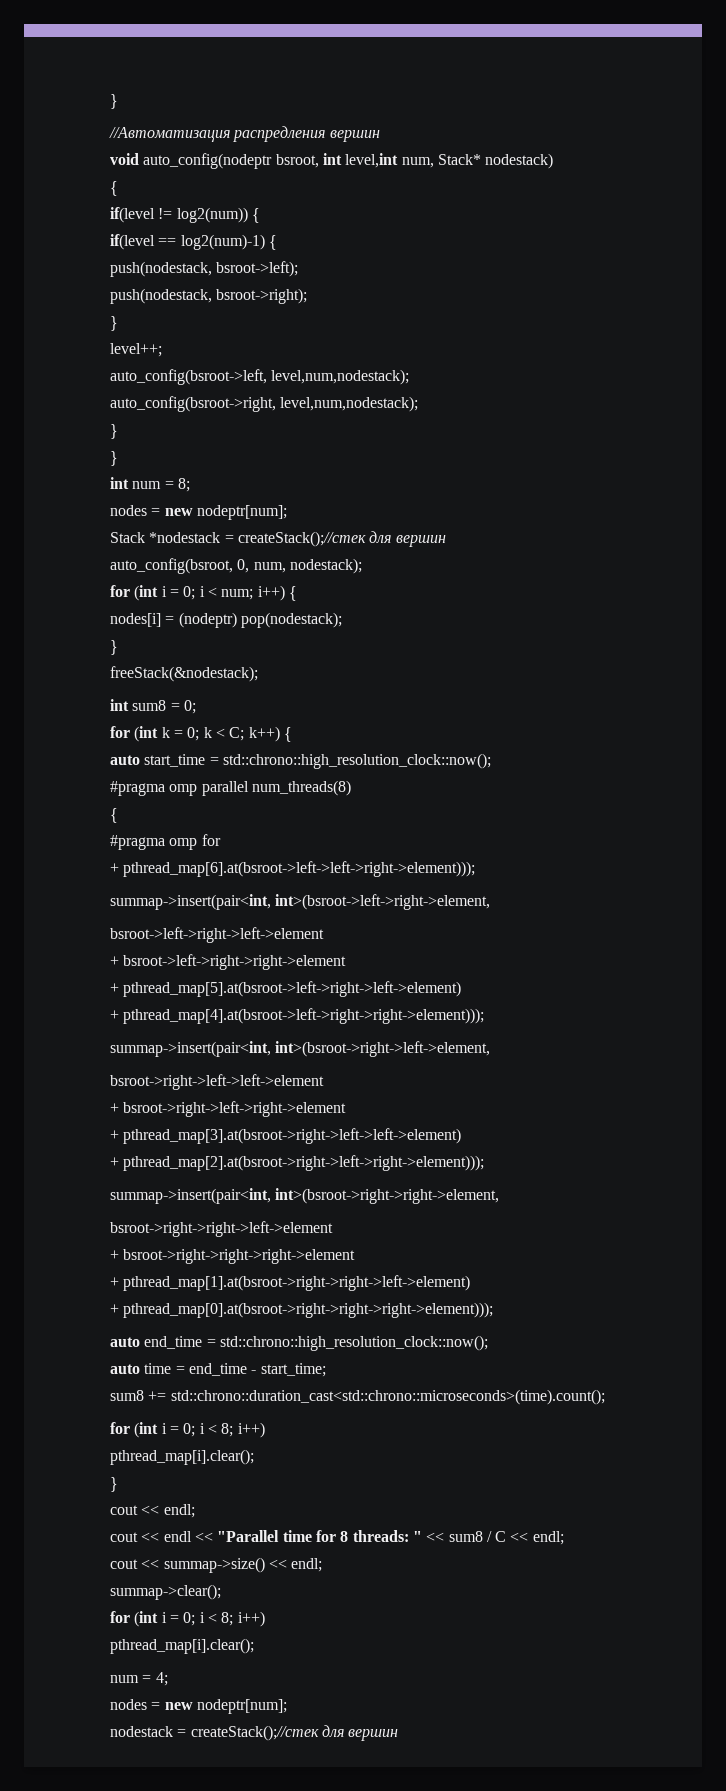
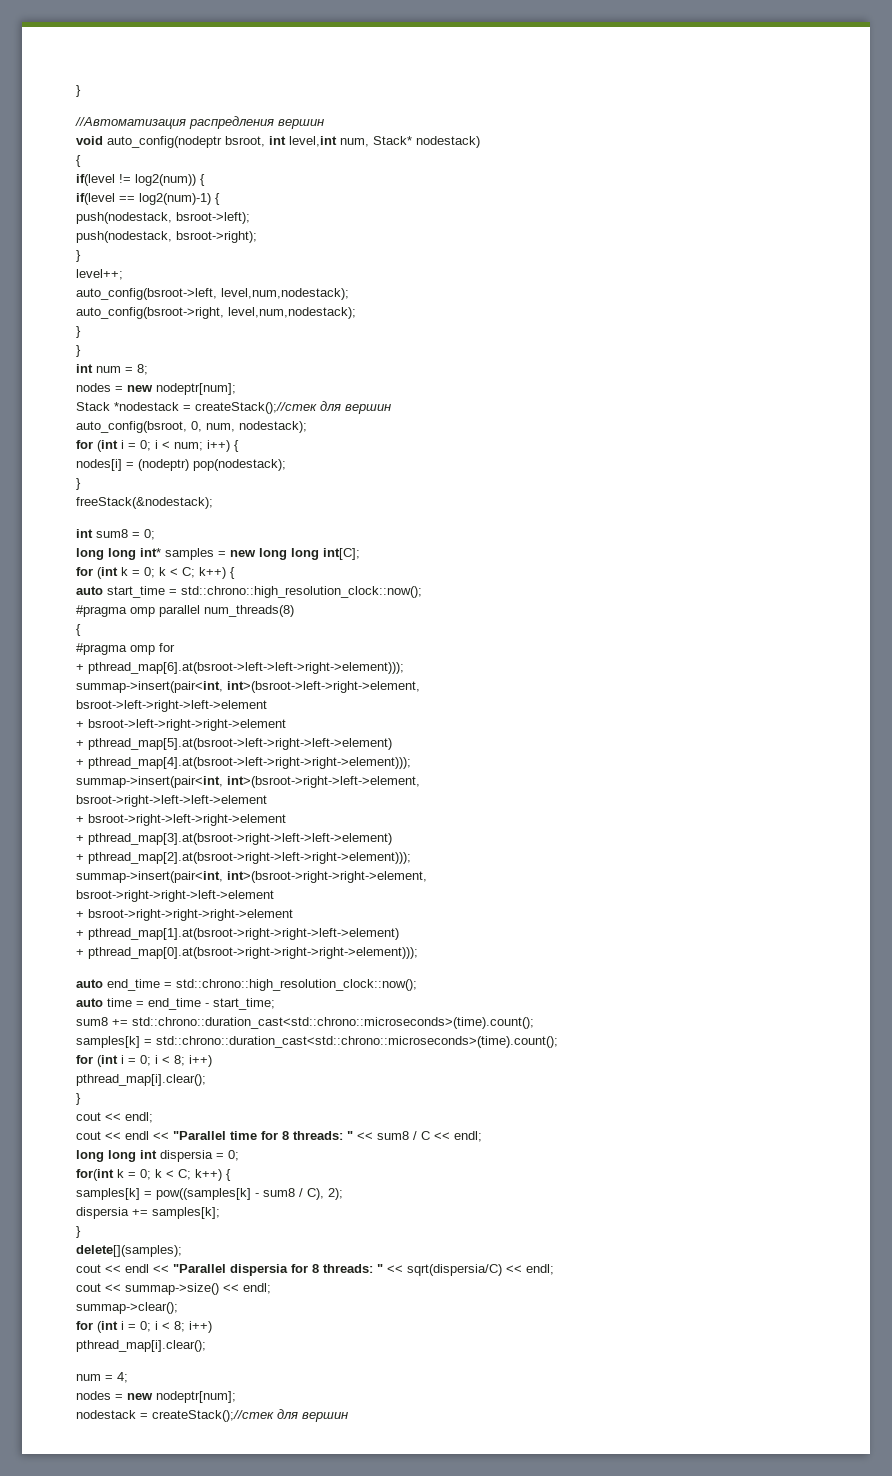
(196, 707) none -> [76,548,360,560] // long long int* samples = new long long int[C];
(605, 1397) none -> [76,1036,558,1048] // samples[k] = std::chrono::duration_cast<std::chrono::microseconds>(time).count();
(564, 1538) none -> [76,1150,239,1162] [76,1169,231,1181] [76,1188,343,1200] [76,1207,220,1219] [76,1226,81,1238] [76,1245,182,1257] [76,1264,554,1276] // long long int dispersia = 0; // for(int k = 0; k < C; k++) { // samples[k] = pow((samples[k] - sum8 / C), 2); // dispersia += samples[k]; // } // delete[](samples); // cout << endl << "Parallel dispersia for 8 threads: " << sqrt(dispersia/C) << endl;

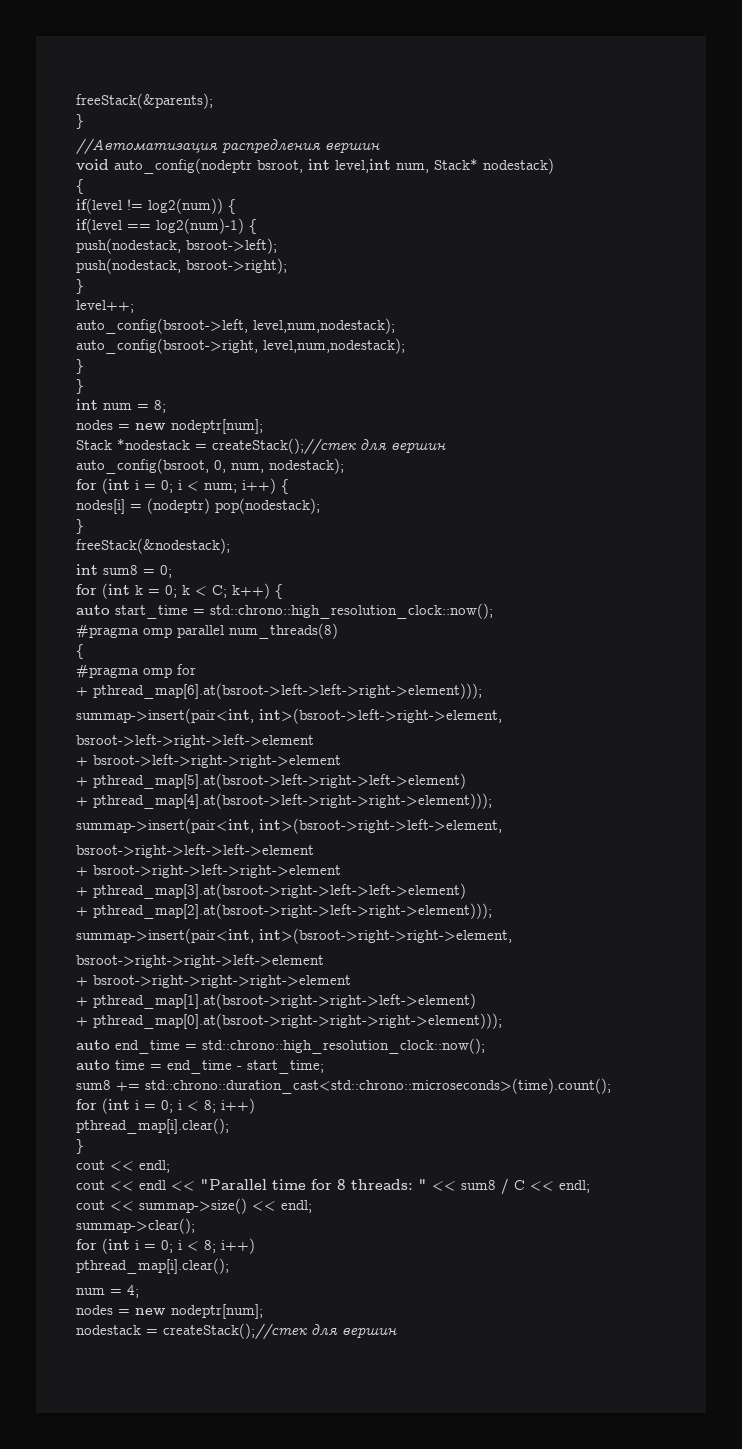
(76, 91) none -> [76,93,213,109] freeStack(&parents); //
[76,548,360,560] // long long int* samples = new long long int[C]; -> (172, 571) none
[76,1036,558,1048] // samples[k] = std::chrono::duration_cast<std::chrono::microseconds>(time).count(); -> (611, 1086) none
[76,1150,239,1162] [76,1169,231,1181] [76,1188,343,1200] [76,1207,220,1219] [76,1226,81,1238] [76,1245,182,1257] [76,1264,554,1276] // long long int dispersia = 0; // for(int k = 0; k < C; k++) { // samples[k] = pow((samples[k] - sum8 / C), 2); // dispersia += samples[k]; // } // delete[](samples); // cout << endl << "Parallel dispersia for 8 threads: " << sqrt(dispersia/C) << endl; -> (590, 1186) none

